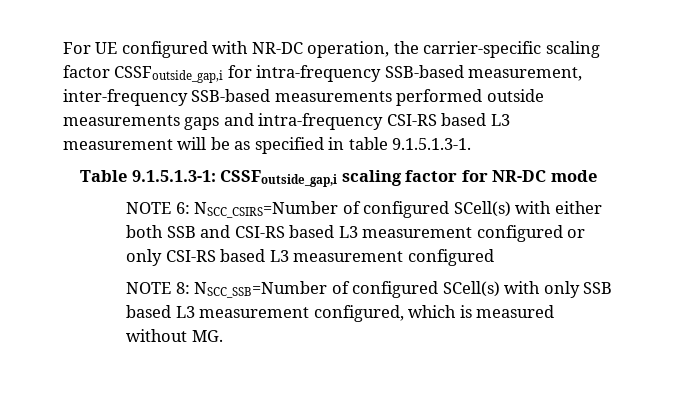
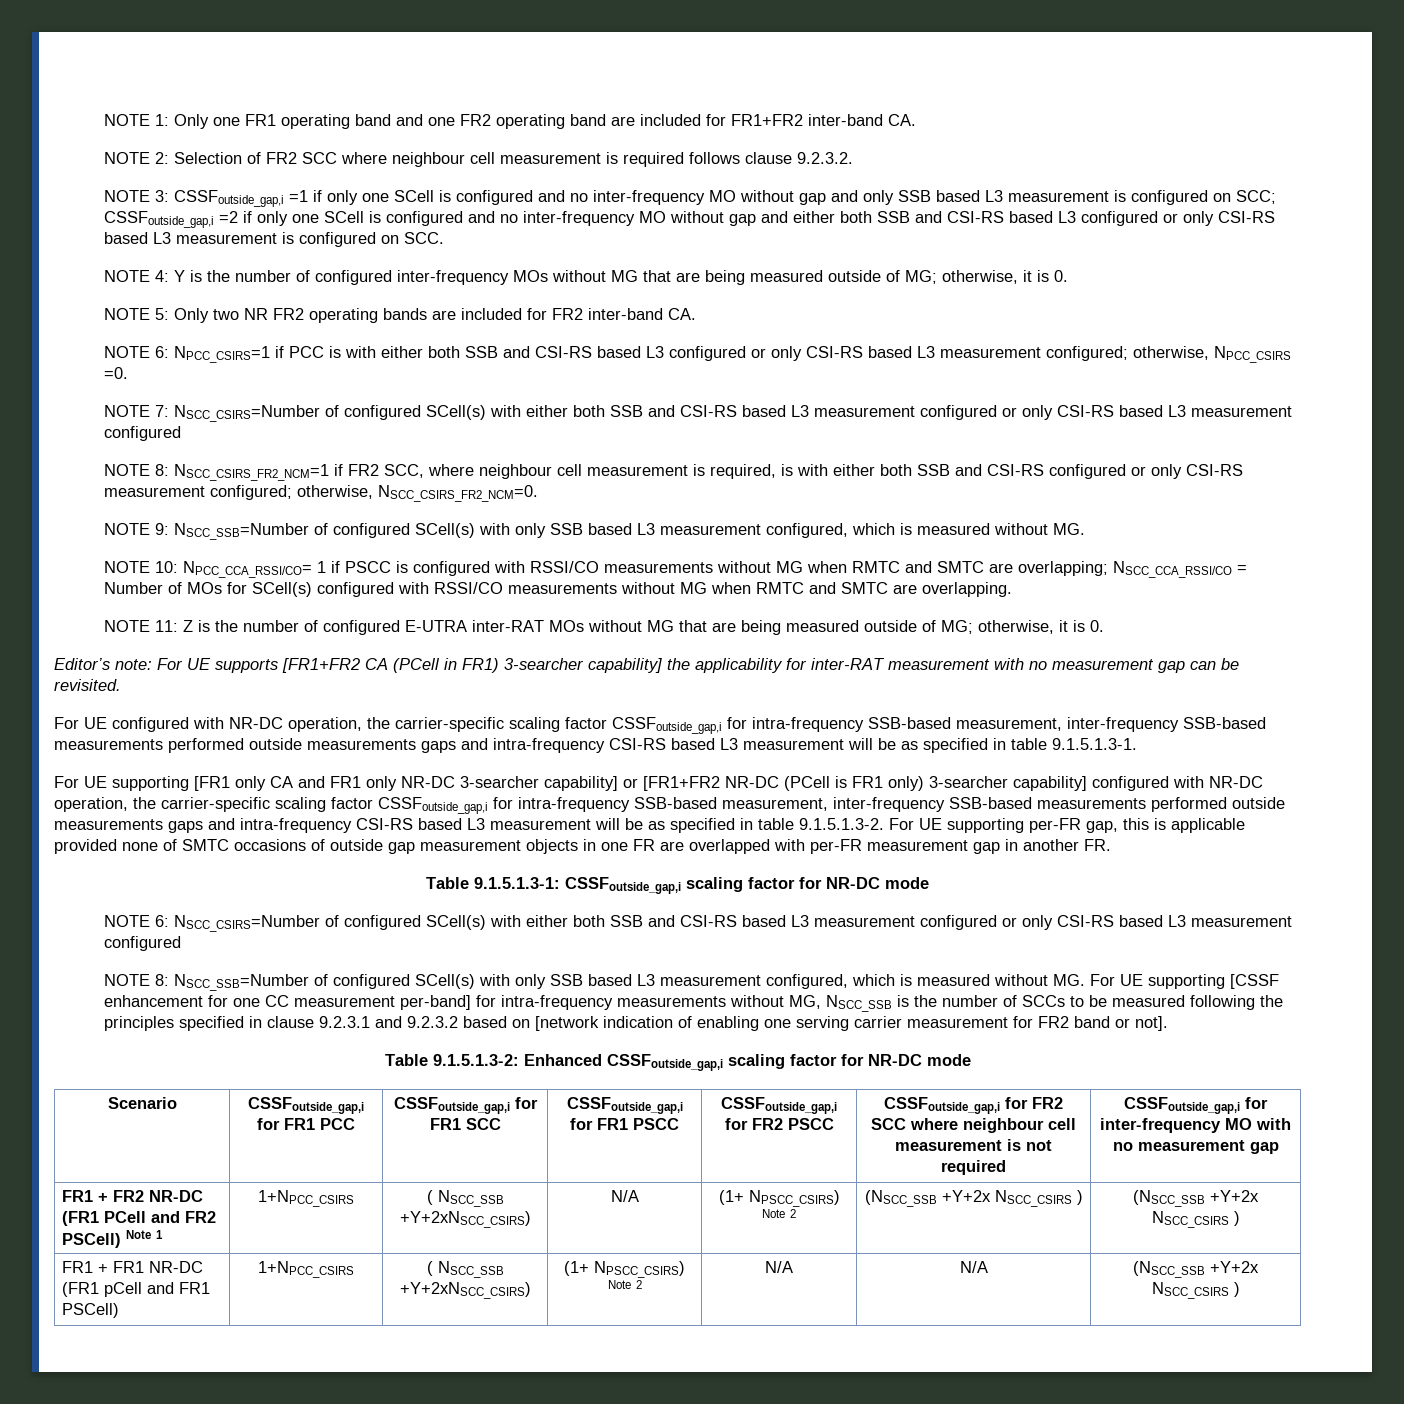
(63, 48) none -> [104,114,917,129] [104,152,854,167] [104,190,1277,207] [104,211,1276,228] [104,232,445,247] [104,270,1069,285] [104,308,697,323] [104,346,1292,363] [104,367,129,379] [104,405,1293,422] [104,426,182,441] [104,464,1244,481] [104,485,539,502] [104,523,1086,540] [104,561,1248,578] [104,582,1013,597] [104,620,1105,635] [54,658,1239,673] [54,679,121,691] NOTE 1: Only one FR1 operating band and one FR2 operating band are included for FR1+FR2 inter-band CA. // NOTE 2: Selection of FR2 SCC where neighbour cell measurement is required follows clause 9.2.3.2. // NOTE 3: CSSFoutside_gap,i =1 if only one SCell is configured and no inter-frequency MO without gap and only SSB based L3 measurement is configured on SCC; CSSFoutside_gap,i =2 if only one SCell is configured and no inter-frequency MO without gap and either both SSB and CSI-RS based L3 configured or only CSI-RS based L3 measurement is configured on SCC. // NOTE 4: Y is the number of configured inter-frequency MOs without MG that are being measured outside of MG; otherwise, it is 0. // NOTE 5: Only two NR FR2 operating bands are included for FR2 inter-band CA. // NOTE 6: NPCC_CSIRS=1 if PCC is with either both SSB and CSI-RS based L3 configured or only CSI-RS based L3 measurement configured; otherwise, NPCC_CSIRS =0. // NOTE 7: NSCC_CSIRS=Number of configured SCell(s) with either both SSB and CSI-RS based L3 measurement configured or only CSI-RS based L3 measurement configured // NOTE 8: NSCC_CSIRS_FR2_NCM=1 if FR2 SCC, where neighbour cell measurement is required, is with either both SSB and CSI-RS configured or only CSI-RS measurement configured; otherwise, NSCC_CSIRS_FR2_NCM=0. // NOTE 9: NSCC_SSB=Number of configured SCell(s) with only SSB based L3 measurement configured, which is measured without MG. // NOTE 10: NPCC_CCA_RSSI/CO= 1 if PSCC is configured with RSSI/CO measurements without MG when RMTC and SMTC are overlapping; NSCC_CCA_RSSI/CO = Number of MOs for SCell(s) configured with RSSI/CO measurements without MG when RMTC and SMTC are overlapping. // NOTE 11: Z is the number of configured E-UTRA inter-RAT MOs without MG that are being measured outside of MG; otherwise, it is 0. // Editor’s note: For UE supports [FR1+FR2 CA (PCell in FR1) 3-searcher capability] the applicability for inter-RAT measurement with no measurement gap can be revisited. //
(472, 144) none -> [54,776,1263,791] [54,797,1285,814] [54,818,1245,833] [54,839,1111,854] // For UE supporting [FR1 only CA and FR1 only NR-DC 3-searcher capability] or [FR1+FR2 NR-DC (PCell is FR1 only) 3-searcher capability] configured with NR-DC operation, the carrier-specific scaling factor CSSFoutside_gap,i for intra-frequency SSB-based measurement, inter-frequency SSB-based measurements performed outside measurements gaps and intra-frequency CSI-RS based L3 measurement will be as specified in table 9.1.5.1.3-2. For UE supporting per-FR gap, this is applicable provided none of SMTC occasions of outside gap measurement objects in one FR are overlapped with per-FR measurement gap in another FR.
(223, 336) none -> [1090,974,1280,989] [104,995,1284,1012] [104,1016,1169,1031] [384,1054,971,1071] [107,1097,177,1109] [248,1097,364,1114] [257,1118,355,1130] [393,1097,538,1114] [429,1118,501,1130] [566,1097,683,1114] [570,1118,679,1130] [721,1097,837,1114] [724,1118,834,1130] [884,1097,1063,1114] [871,1118,1076,1133] [895,1139,1052,1151] [941,1160,1006,1175] [1124,1097,1268,1114] [1100,1118,1291,1133] [1112,1140,1279,1154] [62,1190,204,1202] [62,1211,217,1226] [62,1230,164,1248] [258,1190,354,1207] [426,1190,504,1207] [399,1211,531,1228] [610,1190,639,1202] [718,1190,840,1207] [762,1209,796,1218] [864,1190,1083,1207] [1133,1190,1259,1207] [1151,1211,1240,1228] [62,1261,204,1273] [62,1282,211,1297] [62,1303,120,1318] [258,1261,354,1278] [426,1261,504,1278] [399,1282,531,1299] [564,1261,685,1278] [607,1280,642,1289] [765,1261,793,1273] [959,1261,988,1273] [1133,1261,1259,1278] [1151,1282,1240,1299] For UE supporting [CSSF enhancement for one CC measurement per-band] for intra-frequency measurements without MG, NSCC_SSB is the number of SCCs to be measured following the principles specified in clause 9.2.3.1 and 9.2.3.2 based on [network indication of enabling one serving carrier measurement for FR2 band or not]. // Table 9.1.5.1.3-2: Enhanced CSSFoutside_gap,i scaling factor for NR-DC mode // Scenario | CSSFoutside_gap,i for FR1 PCC | CSSFoutside_gap,i for FR1 SCC | CSSFoutside_gap,i for FR1 PSCC | CSSFoutside_gap,i for FR2 PSCC | CSSFoutside_gap,i for FR2 SCC where neighbour cell measurement is not required | CSSFoutside_gap,i for inter-frequency MO with no measurement gap // FR1 + FR2 NR-DC (FR1 PCell and FR2 PSCell) Note 1 | 1+NPCC_CSIRS | ( NSCC_SSB +Y+2xNSCC_CSIRS) | N/A | (1+ NPSCC_CSIRS) Note 2 | (NSCC_SSB +Y+2x NSCC_CSIRS ) | (NSCC_SSB +Y+2x NSCC_CSIRS ) // FR1 + FR1 NR-DC (FR1 pCell and FR1 PSCell) | 1+NPCC_CSIRS | ( NSCC_SSB +Y+2xNSCC_CSIRS) | (1+ NPSCC_CSIRS) Note 2 | N/A | N/A | (NSCC_SSB +Y+2x NSCC_CSIRS )

